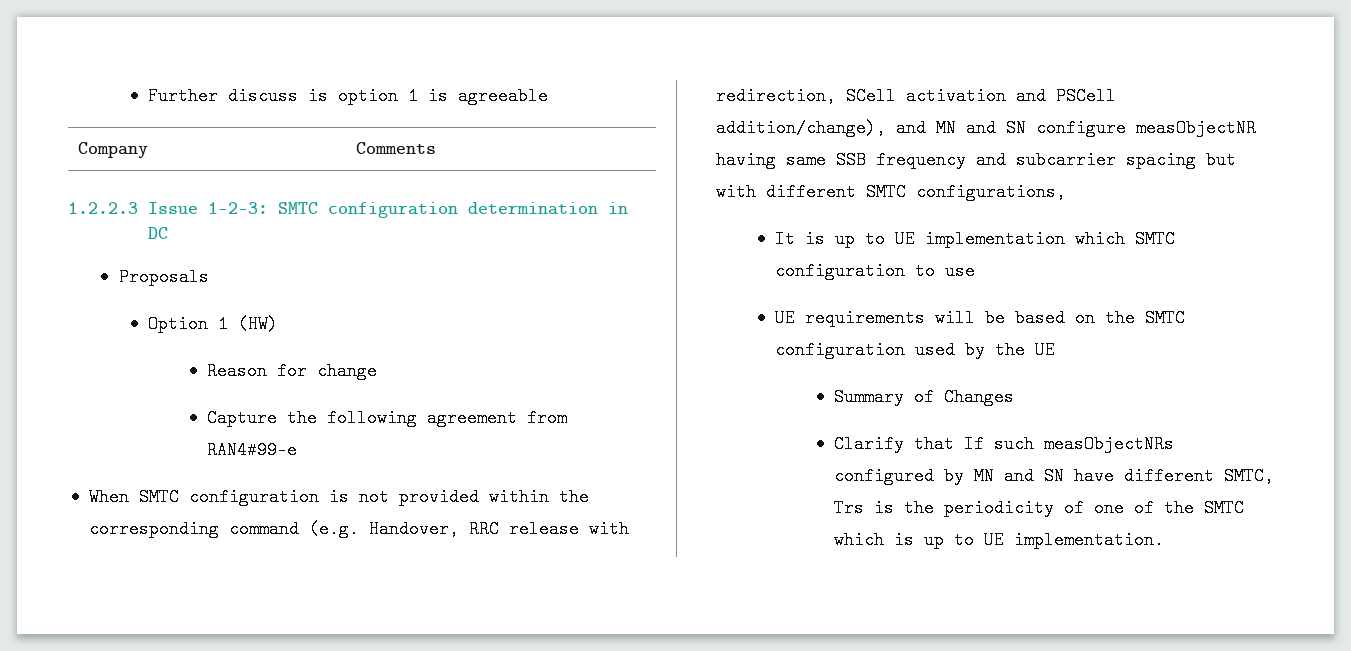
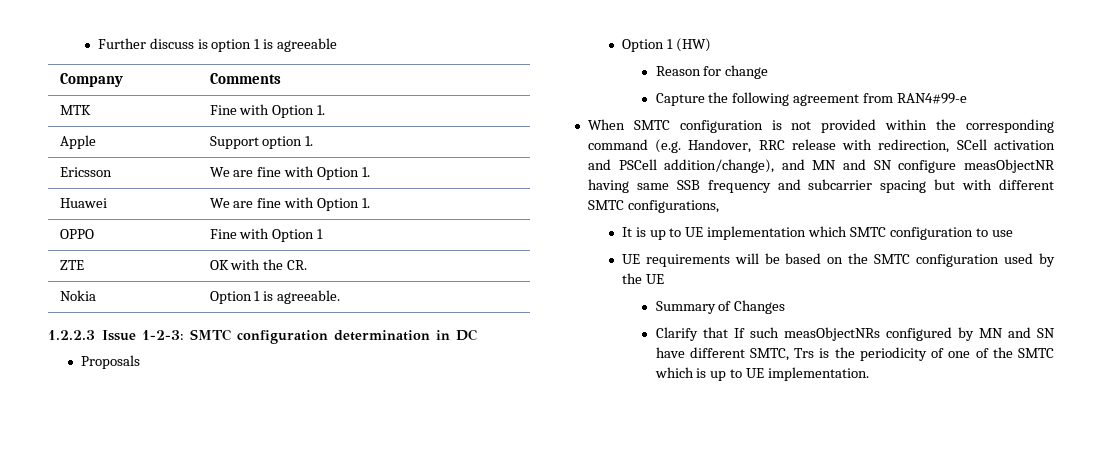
(437, 148) none -> [59,105,91,115] [209,104,326,118] [59,135,96,149] [209,136,314,149] [59,167,112,177] [209,166,371,180] [59,198,107,208] [209,197,371,211] [59,229,94,239] [209,228,324,242] [59,260,84,270] [209,259,308,270] [59,290,96,301] [209,290,341,304] // MTK | Fine with Option 1. // Apple | Support option 1. // Ericsson | We are fine with Option 1. // Huawei | We are fine with Option 1. // OPPO | Fine with Option 1 // ZTE | OK with the CR. // Nokia | Option 1 is agreeable.

